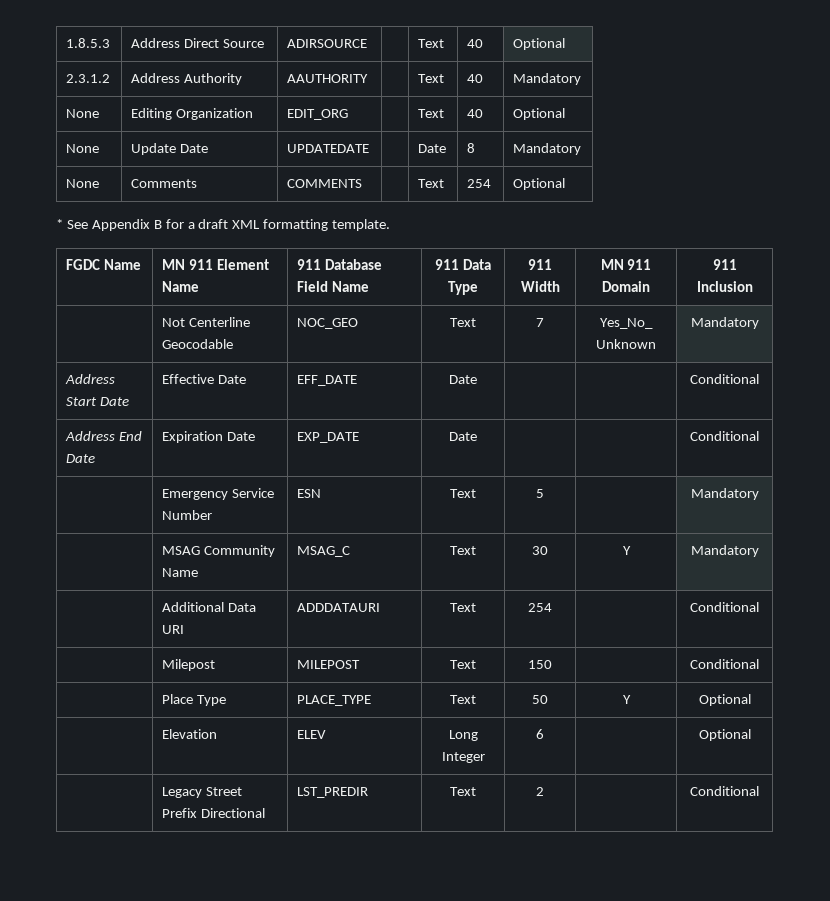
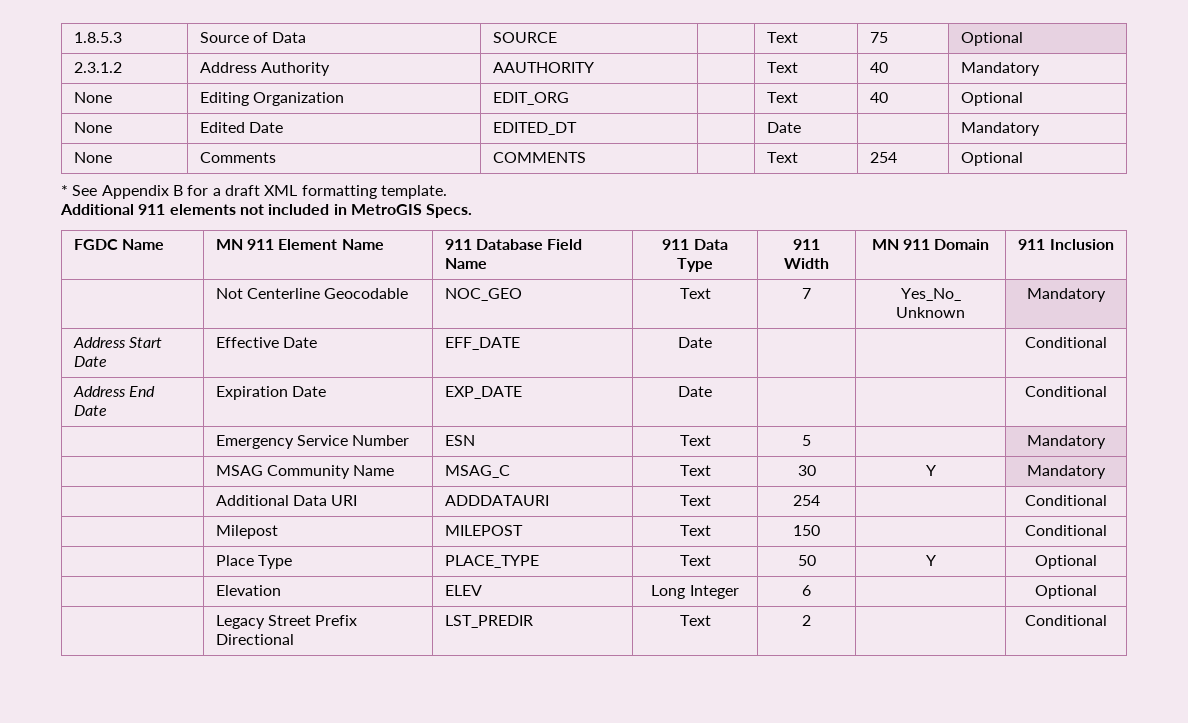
[131,38,220,48] Address Direct -> (122, 37) none
[287,39,368,48] [418,39,445,48] [467,39,484,48] | ADIRSOURCE | | Text | 40 -> [253,32,307,43] [492,32,557,43] [766,32,798,43] [869,32,888,43] of Data | SOURCE | | Text | 75
[131,143,209,155] [287,144,370,153] [418,144,447,153] [467,143,476,153] Update Date | UPDATEDATE | | Date | 8 -> [199,122,284,133] [492,122,577,135] [766,122,801,133] Edited Date | EDITED_DT | | Date |
(391, 225) none -> [60,204,473,218] // Additional 911 elements not included in MetroGIS Specs.

